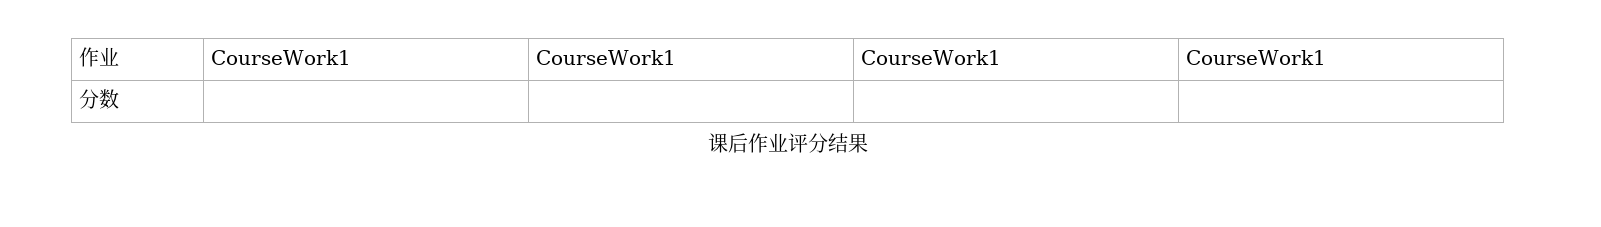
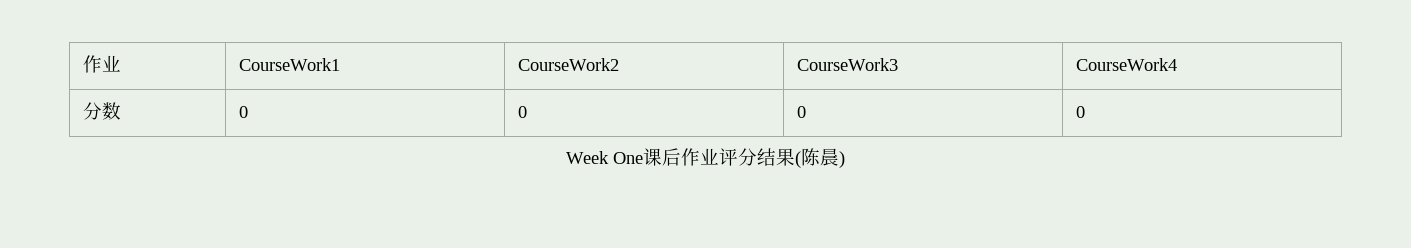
[536,50,677,65] [861,50,1002,65] [1186,50,1327,65] [79,89,120,109] CourseWork1 | CourseWork1 | CourseWork1 // 分数 | | | | // -> [517,58,619,71] [796,58,898,71] [1075,58,1177,71] [82,102,121,120] [238,106,248,118] [517,106,527,118] [796,106,806,118] [1075,106,1085,118] [566,151,643,164] CourseWork2 | CourseWork3 | CourseWork4 // 分数 | 0 | 0 | 0 | 0 // Week One
(868, 143) none -> [795,148,845,168] (陈晨)

